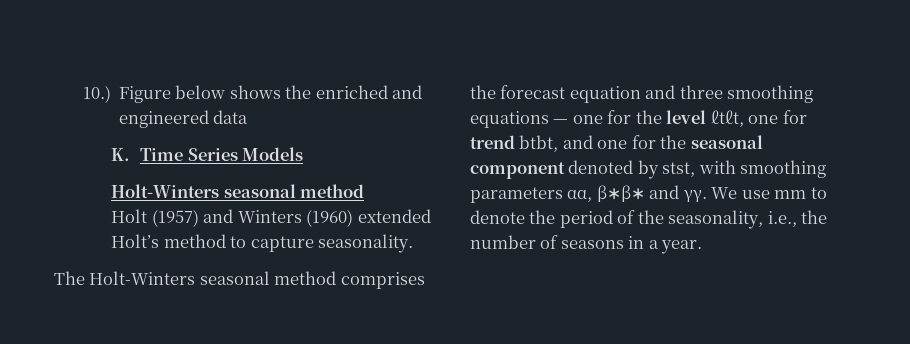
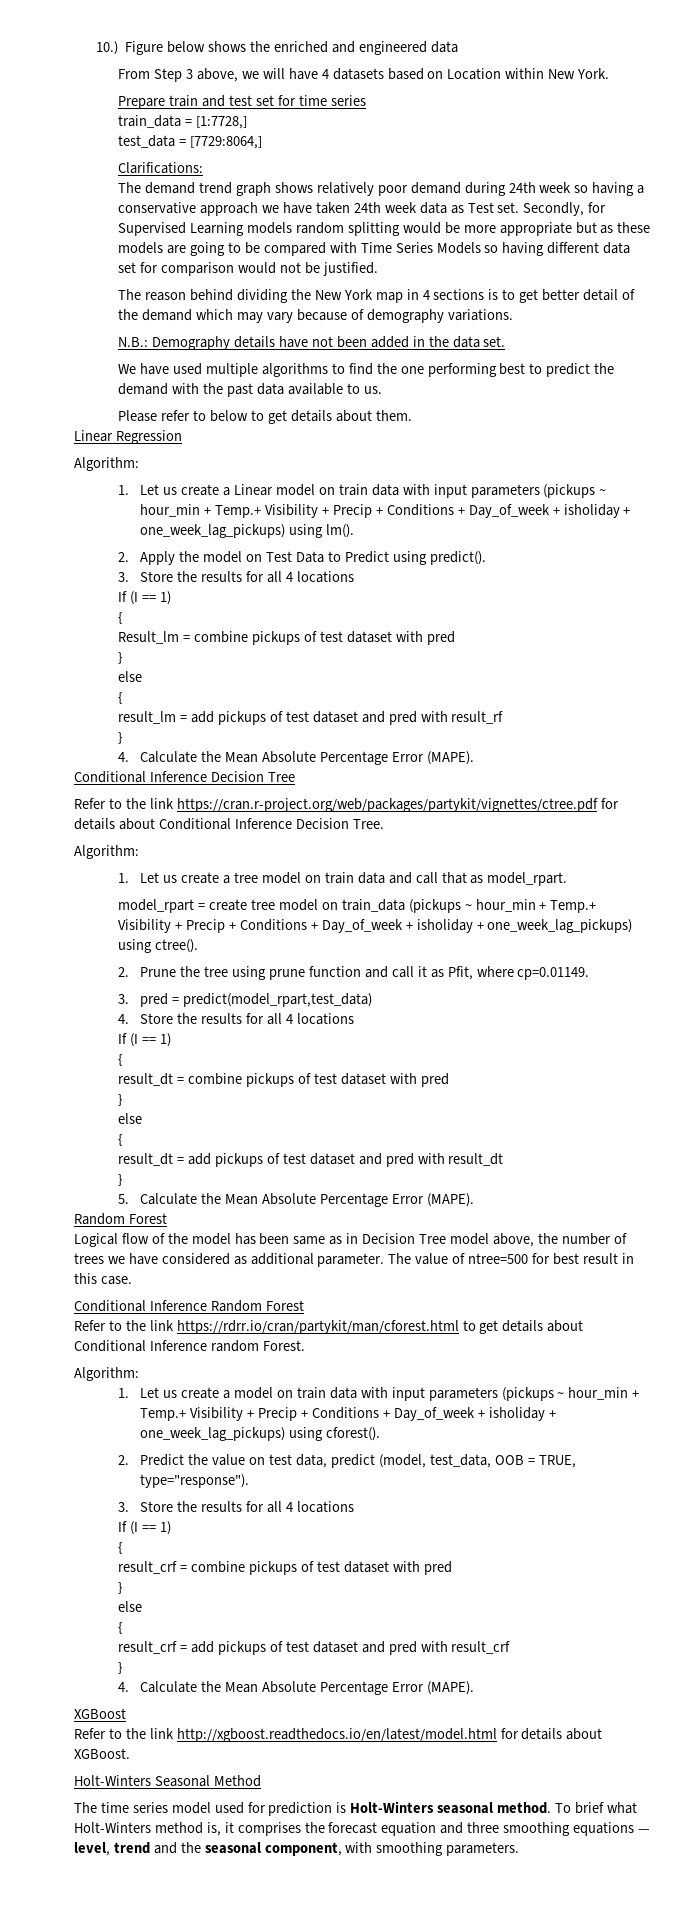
[111,147,304,161] [111,184,365,198] [111,209,431,227] [111,234,414,253] [54,271,337,285] K. Time Series Models // Holt-Winters seasonal method // Holt (1957) and Winters (1960) extended Holt’s method to capture seasonality. // The Holt-Winters seasonal method -> [118,68,610,82] [118,95,366,109] [118,115,248,129] [118,135,263,149] [118,162,204,174] [118,182,645,196] [118,202,607,216] [118,222,651,236] [118,242,631,256] [118,262,378,276] [118,289,635,303] [118,309,513,323] [118,336,506,350] [118,363,615,377] [118,383,382,397] [118,410,412,424] [74,430,182,444] [74,457,139,471] [118,484,607,498] [140,504,631,518] [140,524,355,538] [118,551,486,565] [118,571,354,583] [118,591,172,605] [118,612,123,624] [118,631,455,645] [118,652,123,664] [118,671,143,682] [118,692,123,704] [118,711,504,725] [118,732,123,744] [118,751,474,765] [74,771,295,783] [74,798,619,812] [74,818,384,830] [74,845,139,859] [118,872,568,886] [118,899,597,913] [118,919,633,933] [118,939,199,953] [118,966,590,980] [118,993,373,1007] [118,1013,354,1025] [118,1033,172,1047] [118,1054,123,1066] [118,1073,449,1087] [118,1094,123,1106] [118,1113,143,1124] [118,1134,123,1146] [118,1153,504,1167] [118,1174,123,1186] [118,1193,474,1207] [74,1213,167,1225] [74,1233,627,1247] [74,1253,634,1267] [74,1273,132,1285] [74,1300,304,1312] [74,1320,584,1334] [74,1340,305,1352] [74,1367,139,1381] [118,1387,640,1401] [140,1407,556,1421] [140,1427,381,1441] [118,1454,576,1468] [140,1474,250,1488] [118,1501,354,1513] [118,1521,172,1535] [118,1542,123,1554] [118,1561,452,1575] [118,1582,123,1594] [118,1601,143,1612] [118,1622,123,1634] [118,1641,511,1655] [118,1662,123,1674] [118,1681,474,1695] [74,1708,126,1719] [74,1728,603,1742] [74,1748,130,1759] [74,1775,261,1787] [74,1801,637,1816] [74,1822,234,1836] From Step 3 above, we will have 4 datasets based on Location within New York. // Prepare train and test set for time series // train_data = [1:7728,] // test_data = [7729:8064,] // Clarifications: // The demand trend graph shows relatively poor demand during 24th week so having a conservative approach we have taken 24th week data as Test set. Secondly, for Supervised Learning models random splitting would be more appropriate but as these models are going to be compared with Time Series Models so having different data set for comparison would not be justified. // The reason behind dividing the New York map in 4 sections is to get better detail of the demand which may vary because of demography variations. // N.B.: Demography details have not been added in the data set. // We have used multiple algorithms to find the one performing best to predict the demand with the past data available to us. // Please refer to below to get details about them. // Linear Regression // Algorithm: // 1. Let us create a Linear model on train data with input parameters (pickups ~ hour_min + Temp.+ Visibility + Precip + Conditions + Day_of_week + isholiday + one_week_lag_pickups) using lm(). // 2. Apply the model on Test Data to Predict using predict(). // 3. Store the results for all 4 locations // If (I == 1) // { // Result_lm = combine pickups of test dataset with pred // } // else // { // result_lm = add pickups of test dataset and pred with result_rf // } // 4. Calculate the Mean Absolute Percentage Error (MAPE). // Conditional Inference Decision Tree // Refer to the link https://cran.r-project.org/web/packages/partykit/vignettes/ctree.pdf for details about Conditional Inference Decision Tree. // Algorithm: // 1. Let us create a tree model on train data and call that as model_rpart. // model_rpart = create tree model on train_data (pickups ~ hour_min + Temp.+ Visibility + Precip + Conditions + Day_of_week + isholiday + one_week_lag_pickups) using ctree(). // 2. Prune the tree using prune function and call it as Pfit, where cp=0.01149. // 3. pred = predict(model_rpart,test_data) // 4. Store the results for all 4 locations // If (I == 1) // { // result_dt = combine pickups of test dataset with pred // } // else // { // result_dt = add pickups of test dataset and pred with result_dt // } // 5. Calculate the Mean Absolute Percentage Error (MAPE). // Random Forest // Logical flow of the model has been same as in Decision Tree model above, the number of trees we have considered as additional parameter. The value of ntree=500 for best result in this case. // Conditional Inference Random Forest // Refer to the link https://rdrr.io/cran/partykit/man/cforest.html to get details about Conditional Inference random Forest. // Algorithm: // 1. Let us create a model on train data with input parameters (pickups ~ hour_min + Temp.+ Visibility + Precip + Conditions + Day_of_week + isholiday + one_week_lag_pickups) using cforest(). // 2. Predict the value on test data, predict (model, test_data, OOB = TRUE, type="response"). // 3. Store the results for all 4 locations // If (I == 1) // { // result_crf = combine pickups of test dataset with pred // } // else // { // result_crf = add pickups of test dataset and pred with result_crf // } // 4. Calculate the Mean Absolute Percentage Error (MAPE). // XGBoost // Refer to the link http://xgboost.readthedocs.io/en/latest/model.html for details about XGBoost. // Holt-Winters Seasonal Method // The time series model used for prediction is Holt-Winters seasonal method. To brief what Holt-Winters method is, it
[572,110,807,127] [470,135,763,152] [470,160,827,179] [470,185,827,203] [470,210,828,229] [470,235,703,254] one for the level ℓtℓt, one for trend btbt, and one for the seasonal component denoted by stst, with smoothing parameters αα, β∗β∗ and γγ. We use mm to denote the period of the seasonality, i.e., the number of seasons in a year. -> [74,1842,520,1856] level, trend and the seasonal component, with smoothing parameters.

